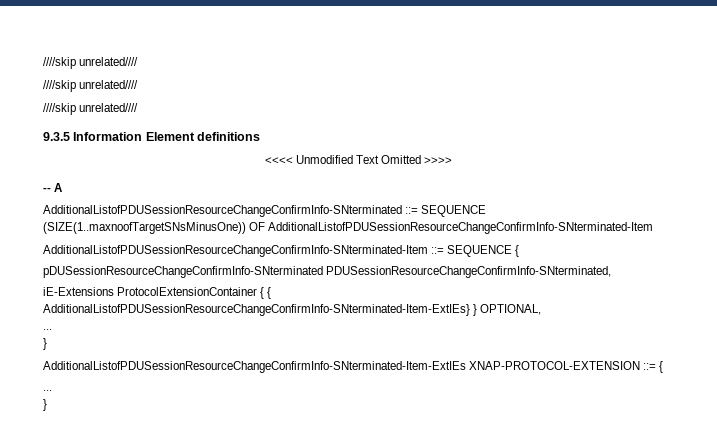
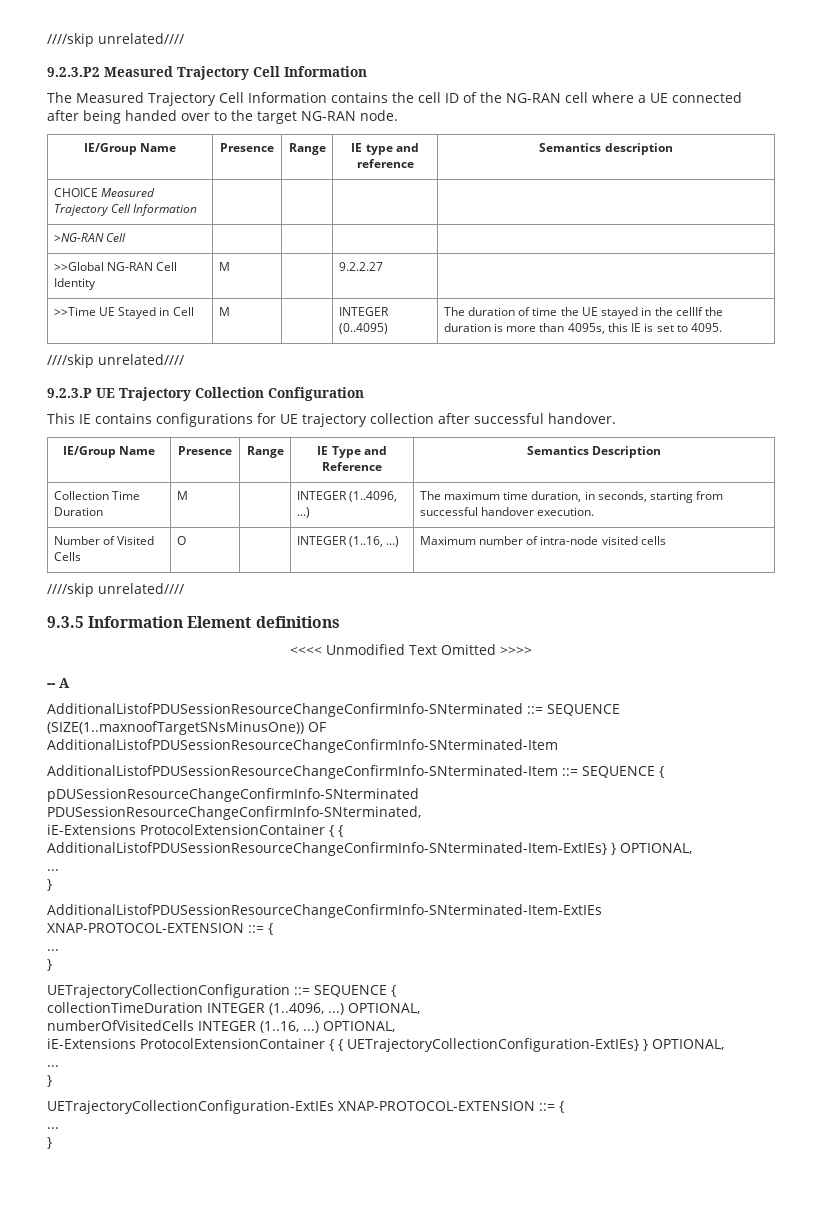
[43,57,139,69] [43,80,139,92] ////skip unrelated//// // ////skip unrelated//// -> [47,33,184,47] [47,66,367,80] [47,92,742,106] [47,110,398,124] [83,143,177,155] [220,143,274,152] [288,143,326,155] [351,143,419,155] [356,159,414,168] [539,143,673,155] [53,188,155,197] [53,204,198,216] [53,233,126,242] [53,262,178,271] [53,278,96,290] [218,262,230,271] [338,262,383,271] [53,307,194,319] [218,307,230,316] [338,307,389,316] [338,323,388,334] [443,307,724,319] [443,323,723,334] [47,354,184,368] [47,387,364,401] [47,413,616,427] [62,446,156,458] [178,446,232,455] [246,446,284,458] [317,446,387,458] [322,462,382,471] [526,446,662,458] [53,491,140,500] [53,507,103,516] [176,491,188,500] [296,491,397,502] [296,507,310,518] [419,491,724,503] [419,507,595,516] [53,536,155,545] [53,552,81,561] [176,536,186,545] [296,536,400,547] [419,536,666,545] ////skip unrelated//// // 9.2.3.P2 Measured Trajectory Cell Information // The Measured Trajectory Cell Information contains the cell ID of the NG-RAN cell where a UE connected after being handed over to the target NG-RAN node. // IE/Group Name | Presence | Range | IE type and reference | Semantics description // CHOICE Measured Trajectory Cell Information | | | | // >NG-RAN Cell | | | | // >>Global NG-RAN Cell Identity | M | | 9.2.2.27 | // >>Time UE Stayed in Cell | M | | INTEGER (0..4095) | The duration of time the UE stayed in the cellIf the duration is more than 4095s, this IE is set to 4095. // ////skip unrelated//// // 9.2.3.P UE Trajectory Collection Configuration // This IE contains configurations for UE trajectory collection after successful handover. // IE/Group Name | Presence | Range | IE Type and Reference | Semantics Description // Collection Time Duration | M | | INTEGER (1..4096, ...) | The maximum time duration, in seconds, starting from successful handover execution. // Number of Visited Cells | O | | INTEGER (1..16, ...) | Maximum number of intra-node visited cells
(47, 405) none -> [47,984,396,998] [47,1002,420,1015] [47,1020,395,1033] [47,1038,724,1052] [47,1065,59,1067] [47,1075,52,1087] [47,1100,564,1114] [47,1127,59,1129] [47,1137,52,1149] // UETrajectoryCollectionConfiguration ::= SEQUENCE { // collectionTimeDuration INTEGER (1..4096, ...) OPTIONAL, // numberOfVisitedCells INTEGER (1..16, ...) OPTIONAL, // iE-Extensions ProtocolExtensionContainer { { UETrajectoryCollectionConfiguration-ExtIEs} } OPTIONAL, // ... // } // UETrajectoryCollectionConfiguration-ExtIEs XNAP-PROTOCOL-EXTENSION ::= { // ... // }

